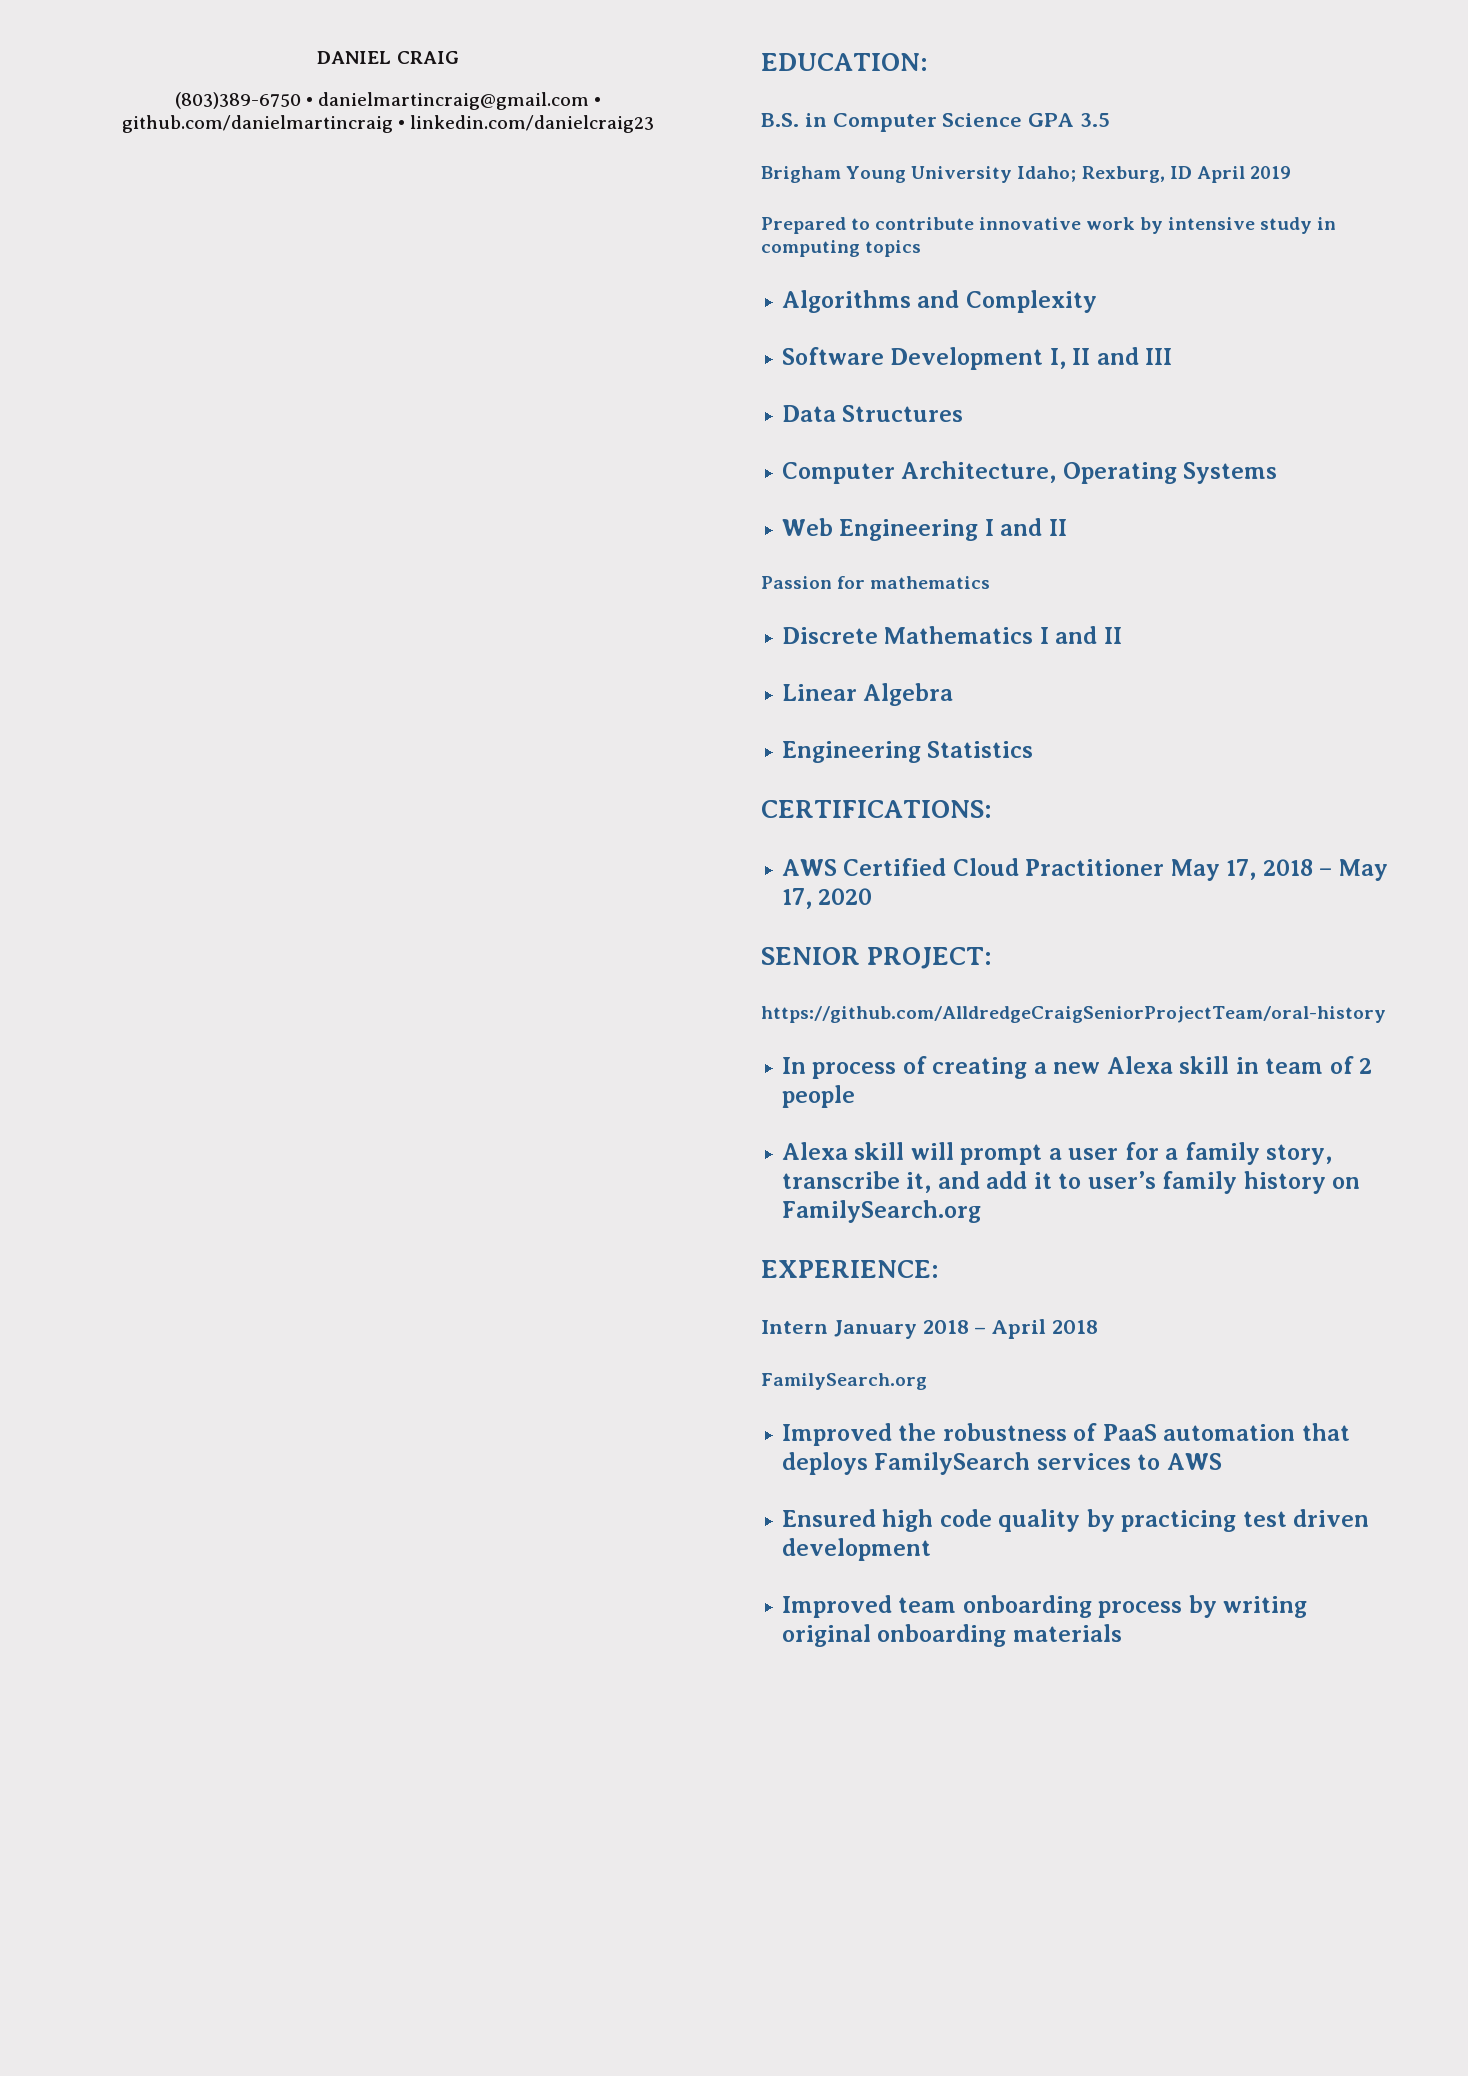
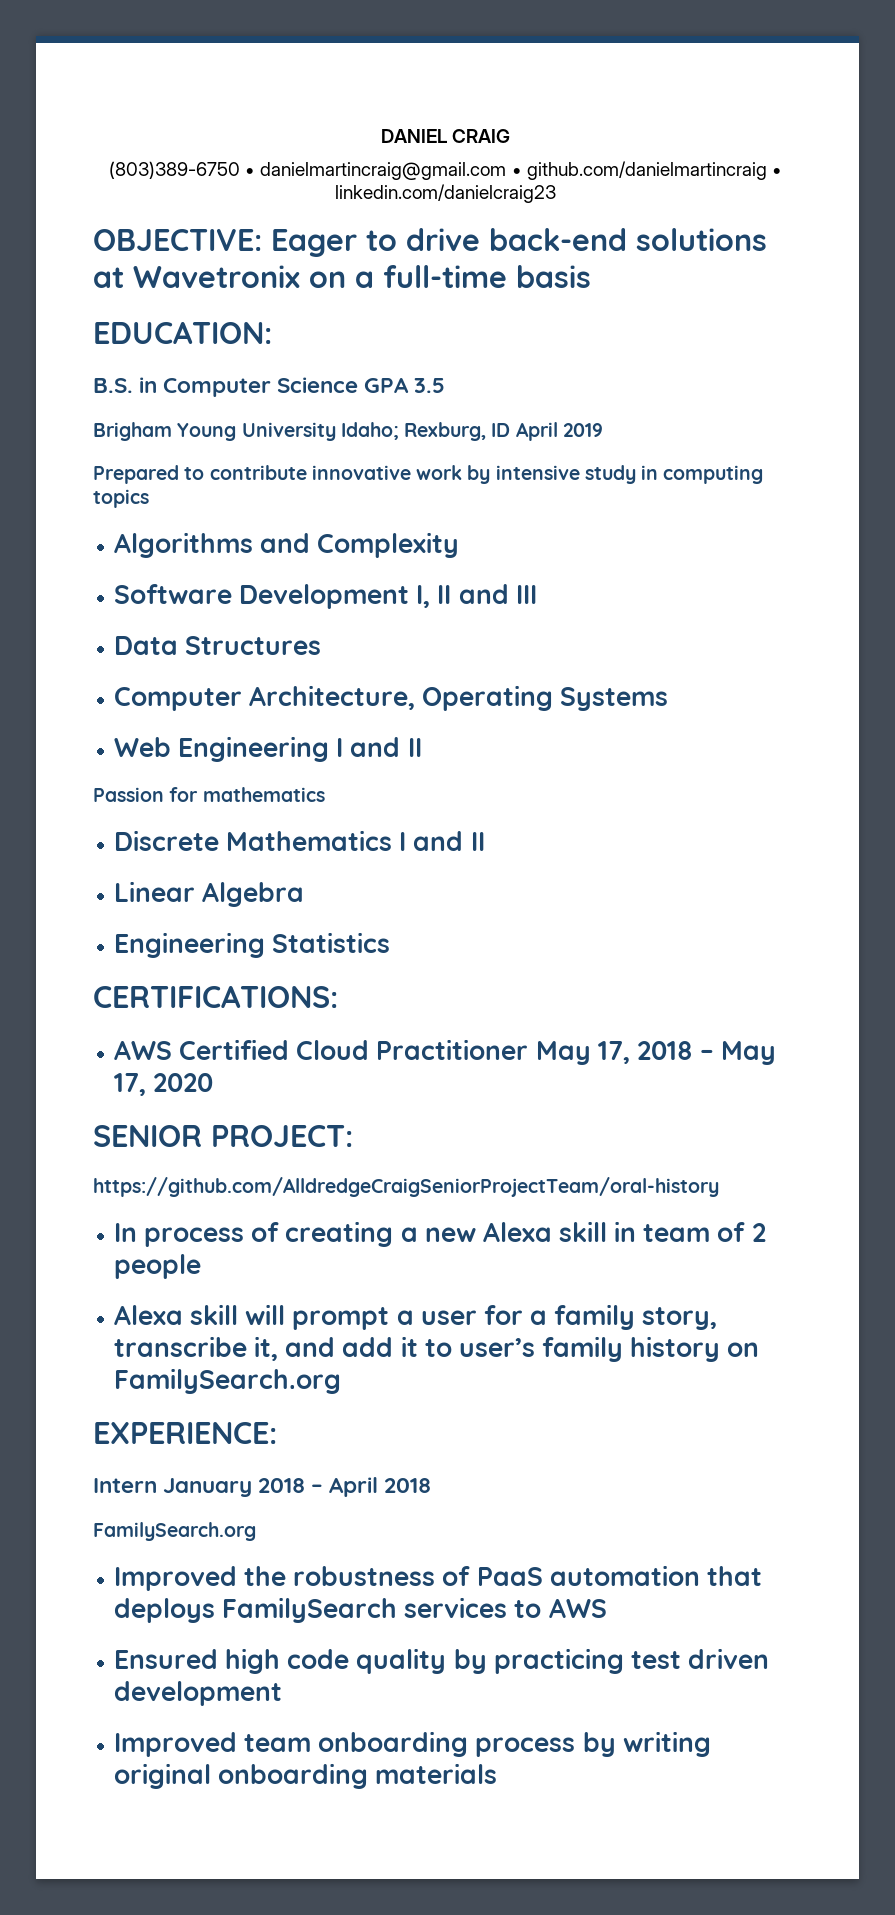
(655, 124) none -> [93,228,767,257] [93,265,591,288] // OBJECTIVE: Eager to drive back-end solutions at Wavetronix on a full-time basis

